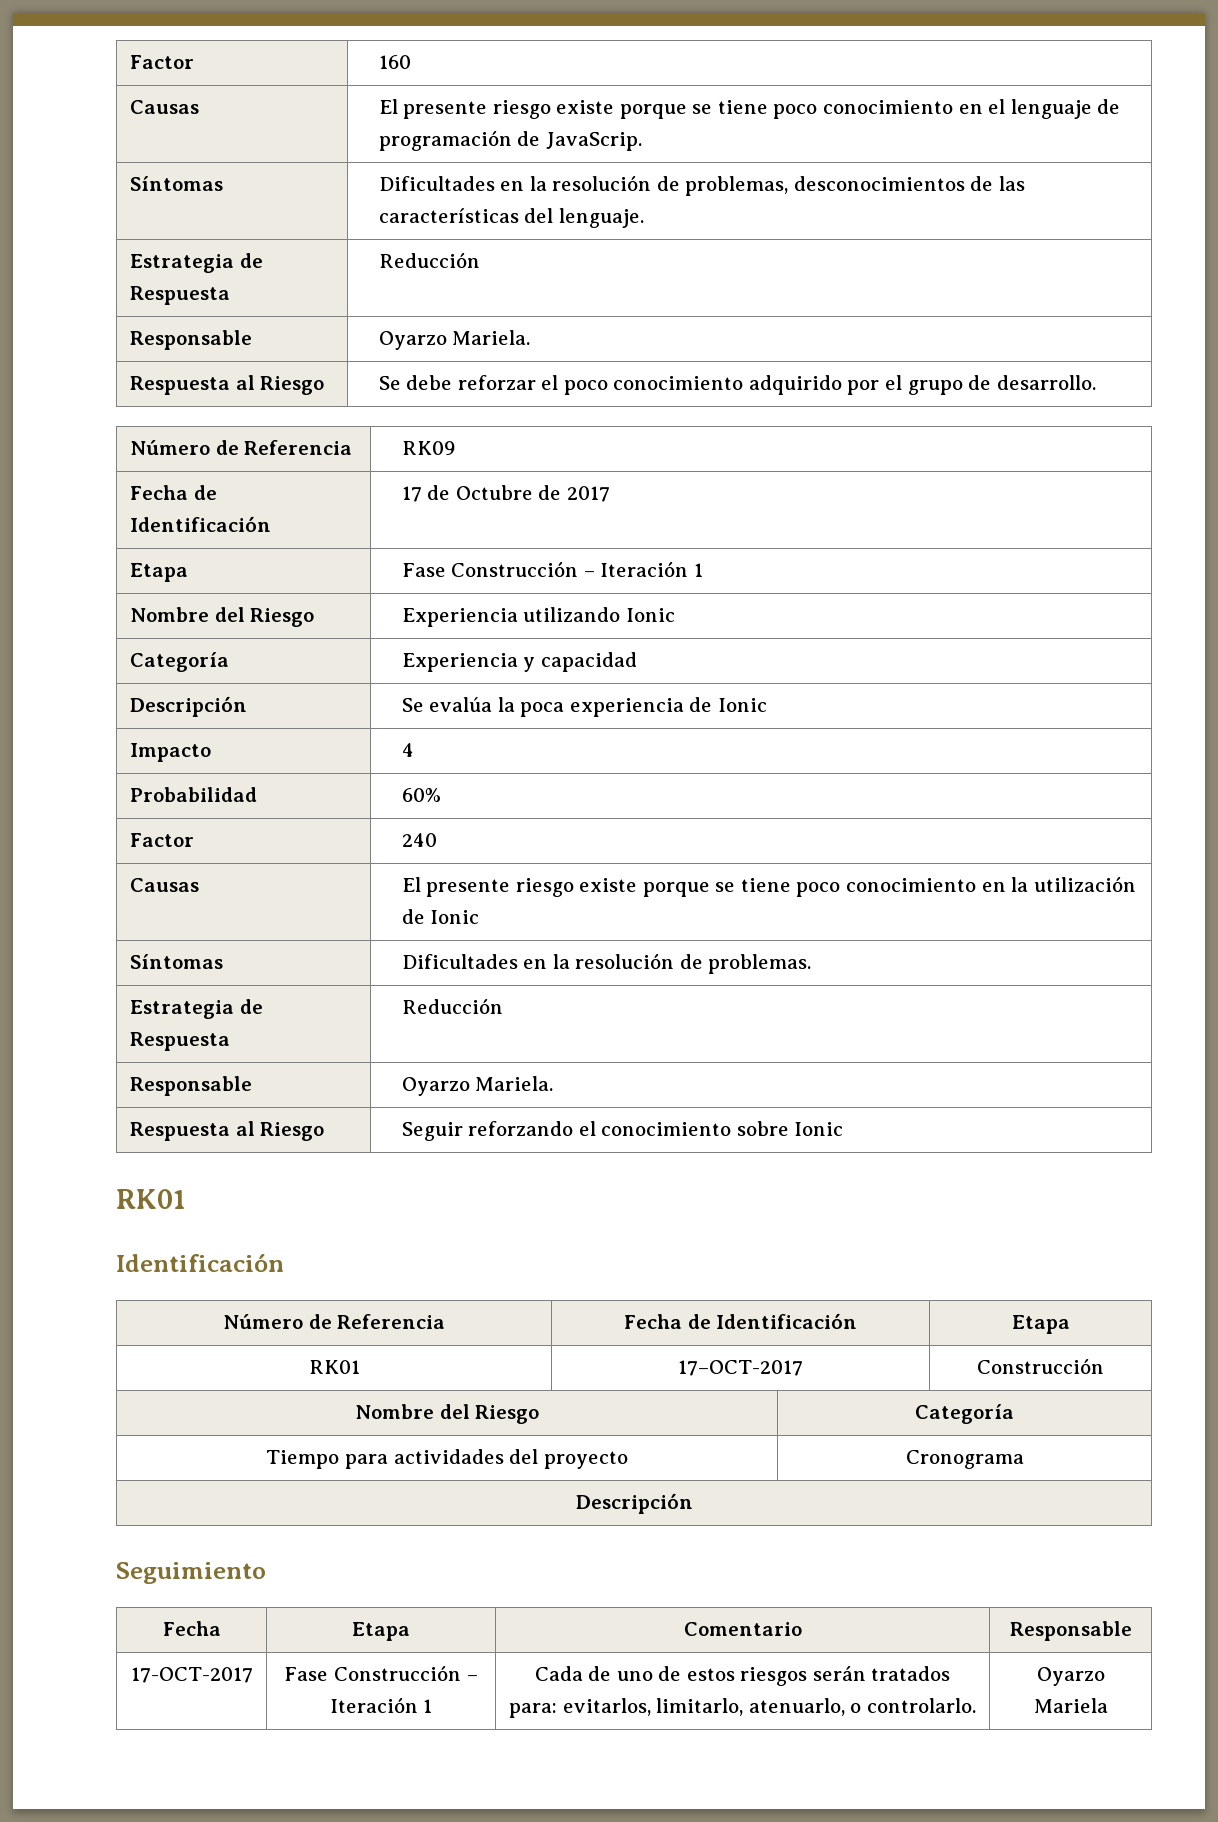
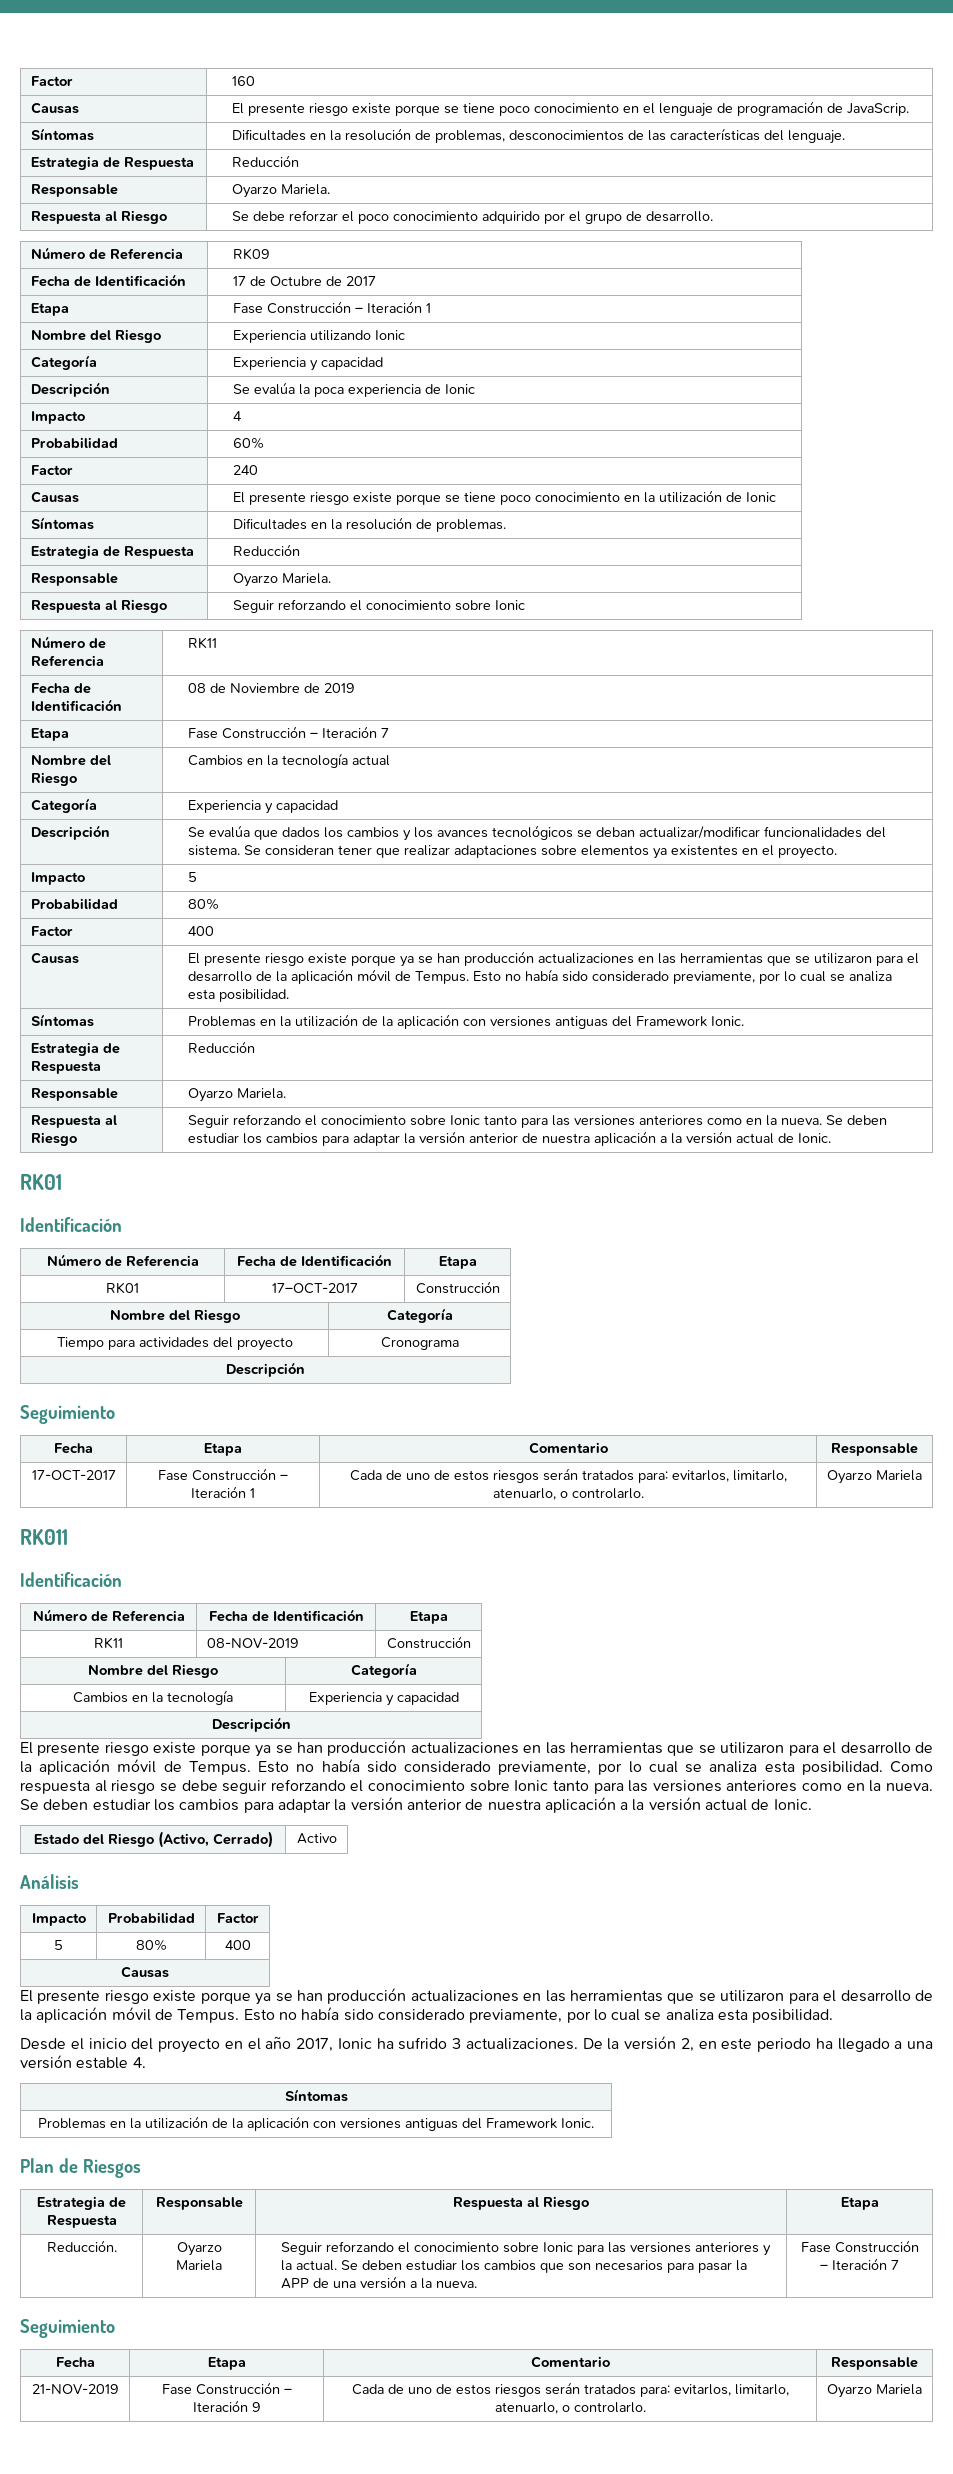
(844, 1129) none -> [30,636,106,649] [30,655,104,667] [187,637,217,649] [30,683,91,694] [30,699,122,712] [187,683,355,693] [30,728,69,741] [187,726,389,739] [30,755,111,766] [30,772,77,786] [187,753,390,768] [30,798,97,813] [187,800,338,814] [30,825,110,840] [187,825,886,841] [187,845,837,859] [30,872,85,885] [187,872,197,882] [30,898,118,909] [187,898,219,910] [30,926,73,936] [187,926,214,936] [30,952,79,964] [187,951,919,967] [187,969,892,984] [187,989,289,1002] [30,1014,94,1027] [187,1014,744,1029] [30,1042,120,1056] [30,1061,101,1074] [187,1041,255,1053] [30,1088,118,1101] [187,1088,286,1102] [30,1115,117,1128] [30,1132,77,1146] [187,1114,887,1128] [187,1131,831,1146] // Número de Referencia | RK11 // Fecha de Identificación | 08 de Noviembre de 2019 // Etapa | Fase Construcción – Iteración 7 // Nombre del Riesgo | Cambios en la tecnología actual // Categoría | Experiencia y capacidad // Descripción | Se evalúa que dados los cambios y los avances tecnológicos se deban actualizar/modificar funcionalidades del sistema. Se consideran tener que realizar adaptaciones sobre elementos ya existentes en el proyecto. // Impacto | 5 // Probabilidad | 80% // Factor | 400 // Causas | El presente riesgo existe porque ya se han producción actualizaciones en las herramientas que se utilizaron para el desarrollo de la aplicación móvil de Tempus. Esto no había sido considerado previamente, por lo cual se analiza esta posibilidad. // Síntomas | Problemas en la utilización de la aplicación con versiones antiguas del Framework Ionic. // Estrategia de Respuesta | Reducción // Responsable | Oyarzo Mariela. // Respuesta al Riesgo | Seguir reforzando el conocimiento sobre Ionic tanto para las versiones anteriores como en la nueva. Se deben estudiar los cambios para adaptar la versión anterior de nuestra aplicación a la versión actual de Ionic.
(1108, 1705) none -> [20,1529,68,1545] [20,1572,122,1587] [32,1609,185,1622] [208,1609,364,1622] [409,1611,448,1624] [94,1637,123,1649] [206,1638,299,1648] [386,1636,471,1649] [88,1664,218,1678] [350,1663,417,1678] [73,1690,233,1705] [308,1692,459,1706] [211,1717,291,1732] [20,1740,934,1757] [20,1759,933,1775] [20,1779,934,1794] [20,1797,812,1813] [33,1831,273,1848] [296,1833,337,1844] [20,1874,79,1889] [31,1913,86,1926] [107,1912,195,1923] [216,1913,259,1923] [54,1940,63,1950] [135,1939,167,1951] [224,1940,251,1950] [121,1966,169,1978] [20,1988,934,2005] [20,2007,834,2023] [20,2036,933,2053] [20,2055,146,2069] [284,2089,348,2102] [37,2116,594,2131] [20,2158,141,2178] [37,2196,126,2210] [46,2215,117,2228] [155,2197,243,2210] [453,2196,589,2210] [840,2197,879,2210] [46,2240,117,2252] [176,2242,222,2256] [176,2260,222,2271] [280,2241,771,2256] [280,2260,747,2273] [280,2276,477,2289] [800,2240,919,2253] [820,2258,899,2270] [20,2319,115,2338] [55,2357,95,2368] [207,2357,246,2370] [530,2356,610,2368] [831,2357,918,2370] [31,2384,119,2394] [161,2382,292,2395] [192,2400,261,2412] [351,2382,789,2397] [494,2402,646,2414] [827,2384,922,2398] // RK011 // Identificación // Número de Referencia | Fecha de Identificación | Etapa // RK11 | 08-NOV-2019 | Construcción // Nombre del Riesgo | Categoría // Cambios en la tecnología | Experiencia y capacidad // Descripción // El presente riesgo existe porque ya se han producción actualizaciones en las herramientas que se utilizaron para el desarrollo de la aplicación móvil de Tempus. Esto no había sido considerado previamente, por lo cual se analiza esta posibilidad. Como respuesta al riesgo se debe seguir reforzando el conocimiento sobre Ionic tanto para las versiones anteriores como en la nueva. Se deben estudiar los cambios para adaptar la versión anterior de nuestra aplicación a la versión actual de Ionic. // Estado del Riesgo (Activo, Cerrado) | Activo // Análisis // Impacto | Probabilidad | Factor // 5 | 80% | 400 // Causas // El presente riesgo existe porque ya se han producción actualizaciones en las herramientas que se utilizaron para el desarrollo de la aplicación móvil de Tempus. Esto no había sido considerado previamente, por lo cual se analiza esta posibilidad. // Desde el inicio del proyecto en el año 2017, Ionic ha sufrido 3 actualizaciones. De la versión 2, en este periodo ha llegado a una versión estable 4. // Síntomas // Problemas en la utilización de la aplicación con versiones antiguas del Framework Ionic. // Plan de Riesgos // Estrategia de Respuesta | Responsable | Respuesta al Riesgo | Etapa // Reducción. | Oyarzo Mariela | Seguir reforzando el conocimiento sobre Ionic para las versiones anteriores y la actual. Se deben estudiar los cambios que son necesarios para pasar la APP de una versión a la nueva. | Fase Construcción – Iteración 7 // Seguimiento // Fecha | Etapa | Comentario | Responsable // 21-NOV-2019 | Fase Construcción – Iteración 9 | Cada de uno de estos riesgos serán tratados para: evitarlos, limitarlo, atenuarlo, o controlarlo. | Oyarzo Mariela

